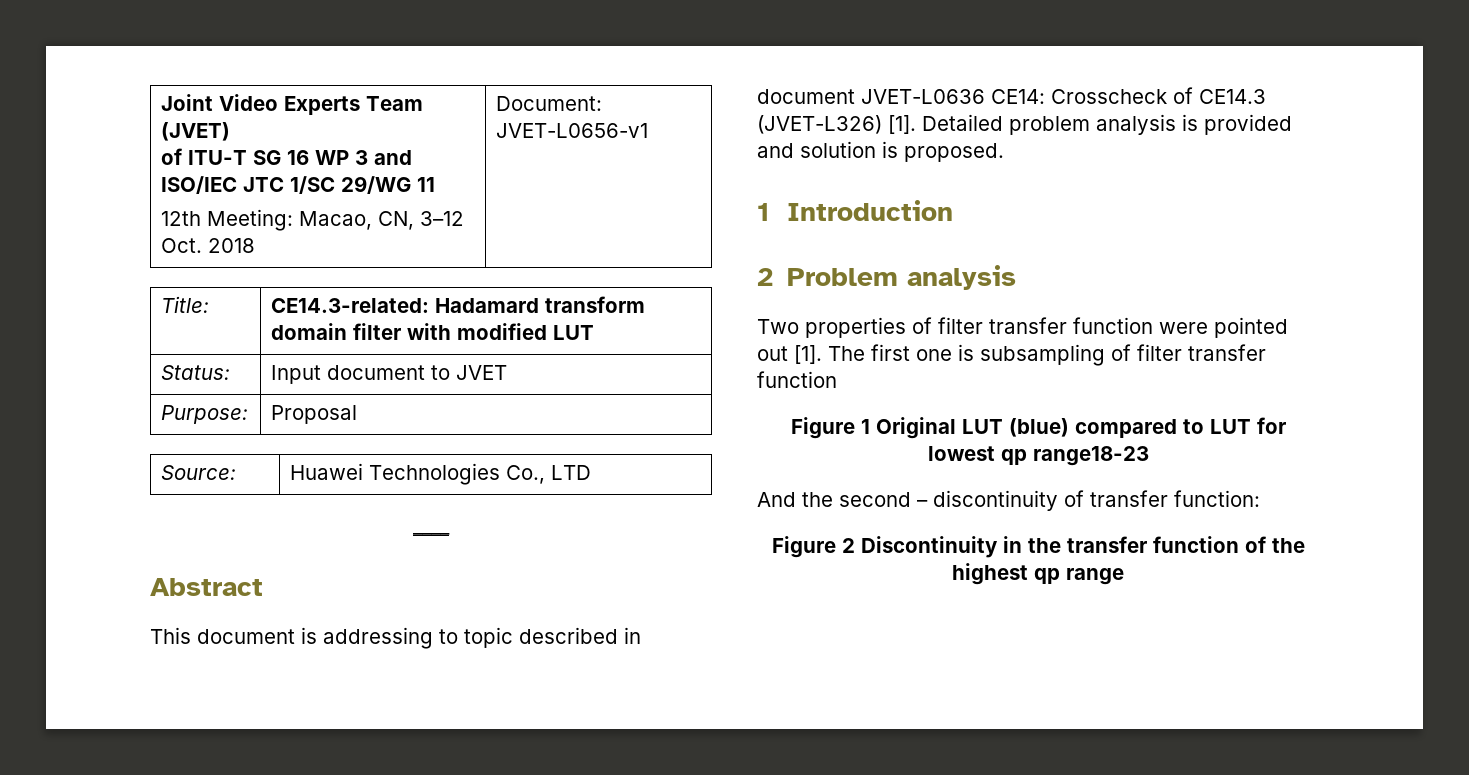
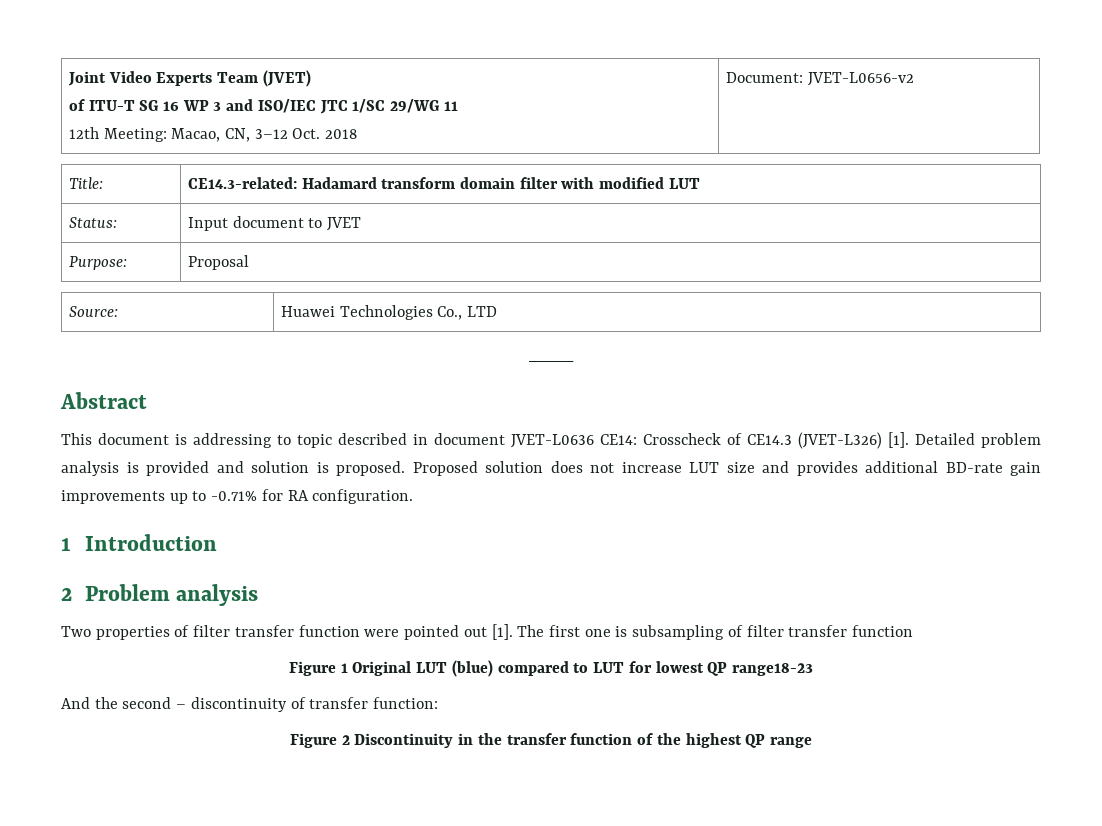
[496,123,649,138] JVET-L0656-v1 -> [807,72,914,86] JVET-L0656-v2
(1004, 152) none -> [412,461,1041,476] [61,489,414,504] Proposed solution does not increase LUT size and provides additional BD-rate gain improvements up to -0.71% for RA configuration.
[1000,449,1027,465] qp -> [707,662,728,676] QP
[1034,568,1060,584] qp -> [745,734,766,748] QP

